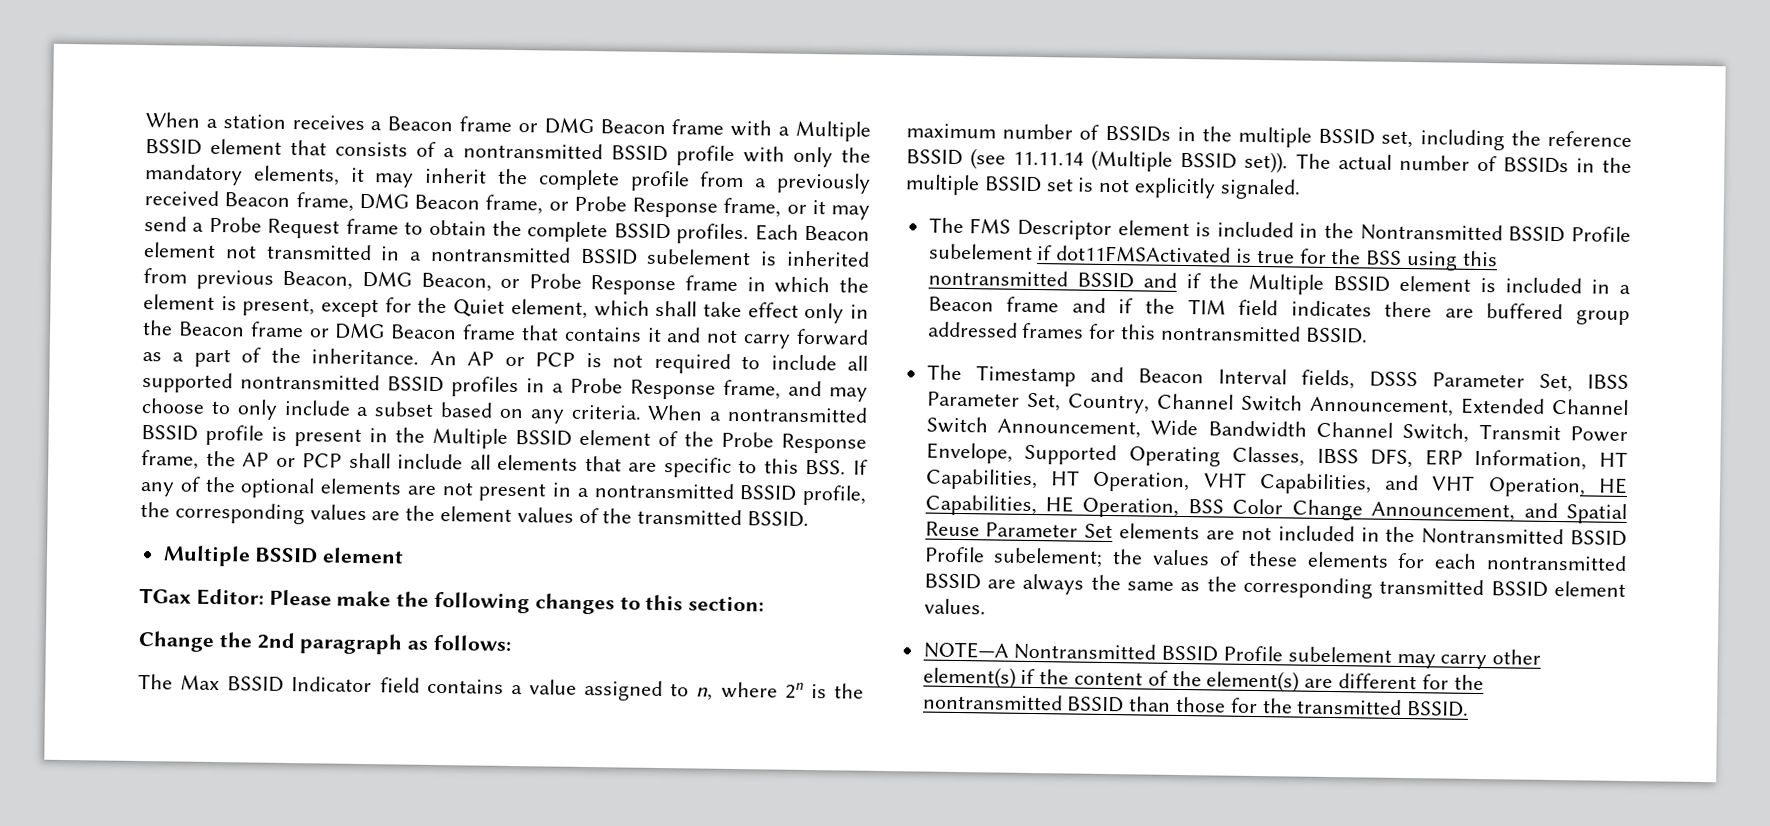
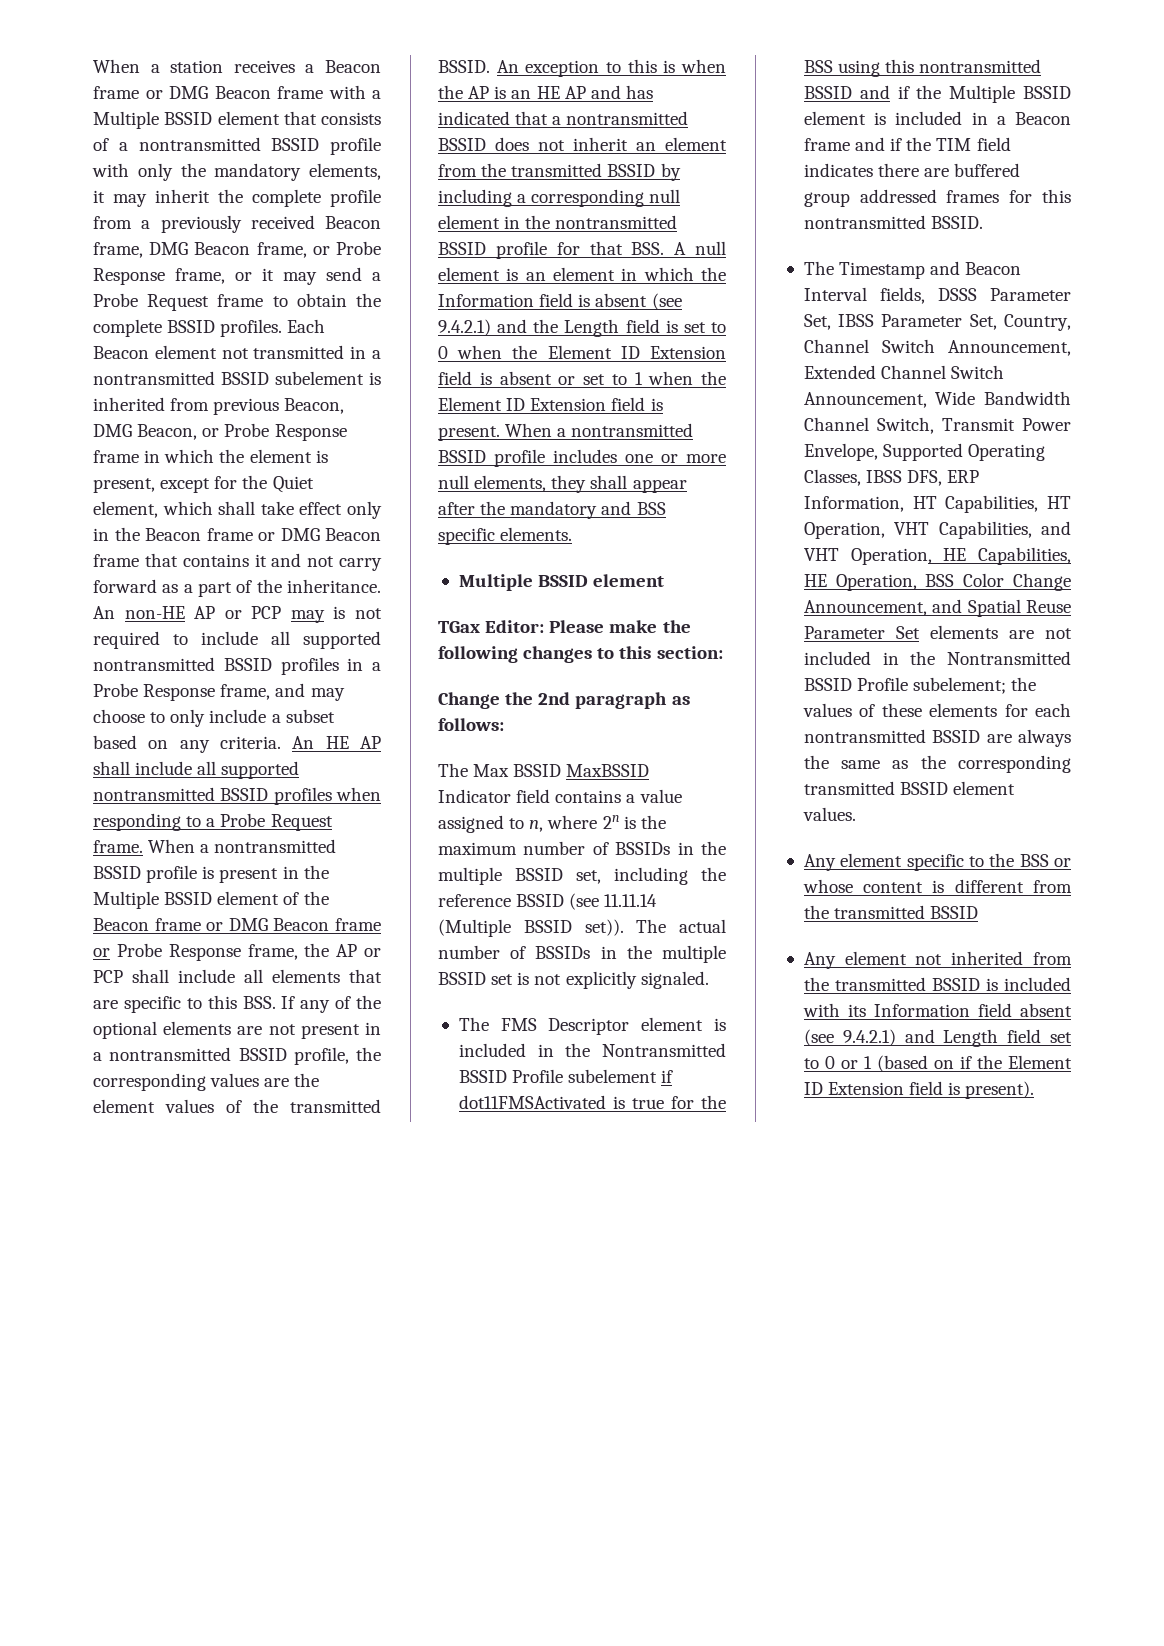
[467,351,576,367] AP or PCP -> [124,606,325,623] non-HE AP or PCP may
(642, 412) none -> [292,736,381,749] [93,761,300,779] [93,787,381,805] [93,813,333,831] [93,840,143,853] An HE AP shall include all supported nontransmitted BSSID profiles when responding to a Probe Request frame.
(714, 439) none -> [93,918,381,931] [93,948,110,957] Beacon frame or DMG Beacon frame or
(810, 519) none -> [496,59,726,77] [438,85,653,99] [438,111,689,125] [438,137,727,151] [438,163,681,181] [438,189,681,207] [438,215,678,229] [438,241,726,259] [438,267,726,281] [438,293,682,310] [438,319,726,337] [438,345,726,359] [438,371,726,385] [438,397,663,411] [438,423,694,441] [438,449,726,467] [438,475,687,493] [438,501,666,519] [438,527,573,545] An exception to this is when the AP is an HE AP and has indicated that a nontransmitted BSSID does not inherit an element from the transmitted BSSID by including a corresponding null element in the nontransmitted BSSID profile for that BSS. A null element is an element in which the Information field is absent (see 9.4.2.1) and the Length field is set to 0 when the Element ID Extension field is absent or set to 1 when the Element ID Extension field is present. When a nontransmitted BSSID profile includes one or more null elements, they shall appear after the mandatory and BSS specific elements.
(285, 684) none -> [566,764,650,777] MaxBSSID
[922,641,1542,670] [922,666,1484,693] [922,693,1470,717] NOTE—A Nontransmitted BSSID Profile subelement may carry other element(s) if the content of the element(s) are different for the nontransmitted BSSID than those for the transmitted BSSID. -> [803,853,1071,871] [802,879,1072,893] [803,905,979,919] [803,951,1072,969] [803,977,1071,991] [802,1003,1072,1017] [803,1029,1072,1047] [803,1055,1072,1072] [803,1081,1035,1099] Any element specific to the BSS or whose content is different from the transmitted BSSID // Any element not inherited from the transmitted BSSID is included with its Information field absent (see 9.4.2.1) and Length field set to 0 or 1 (based on if the Element ID Extension field is present).

